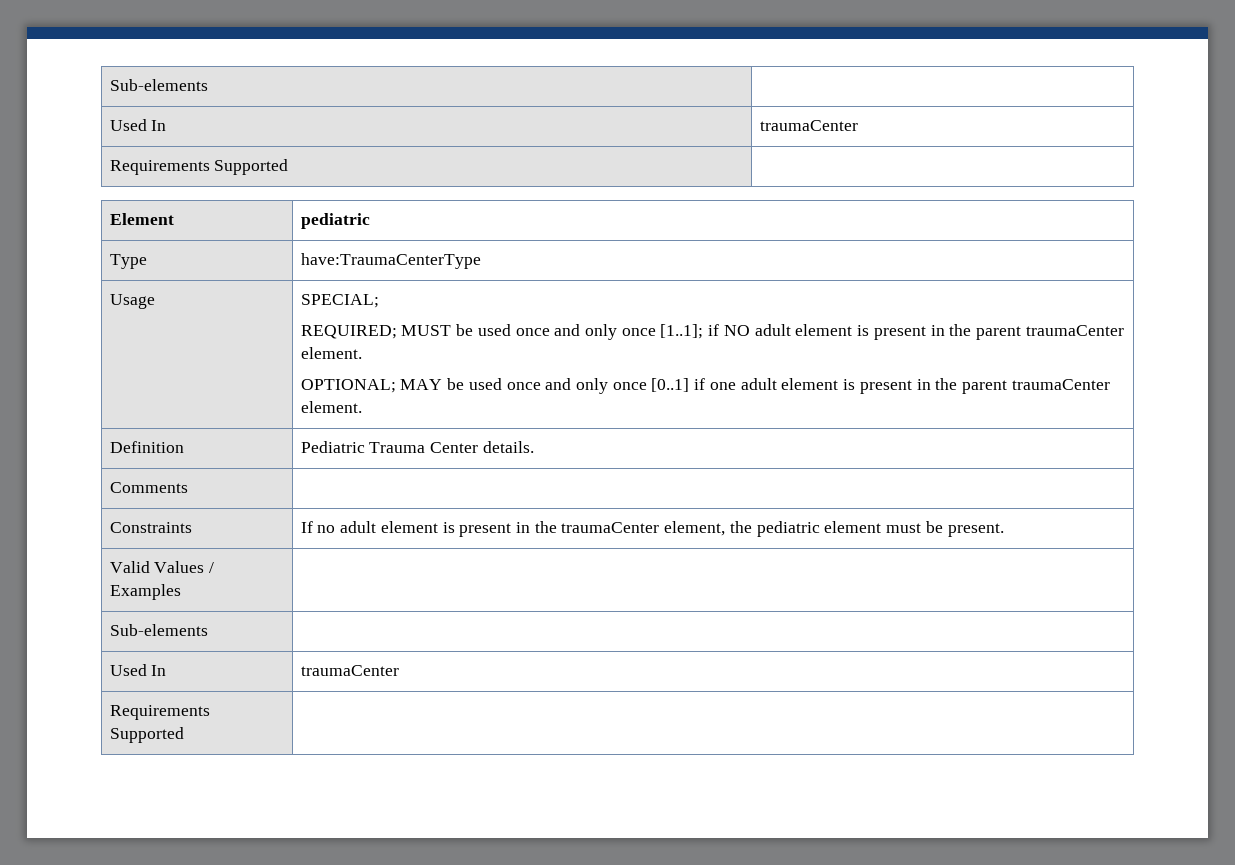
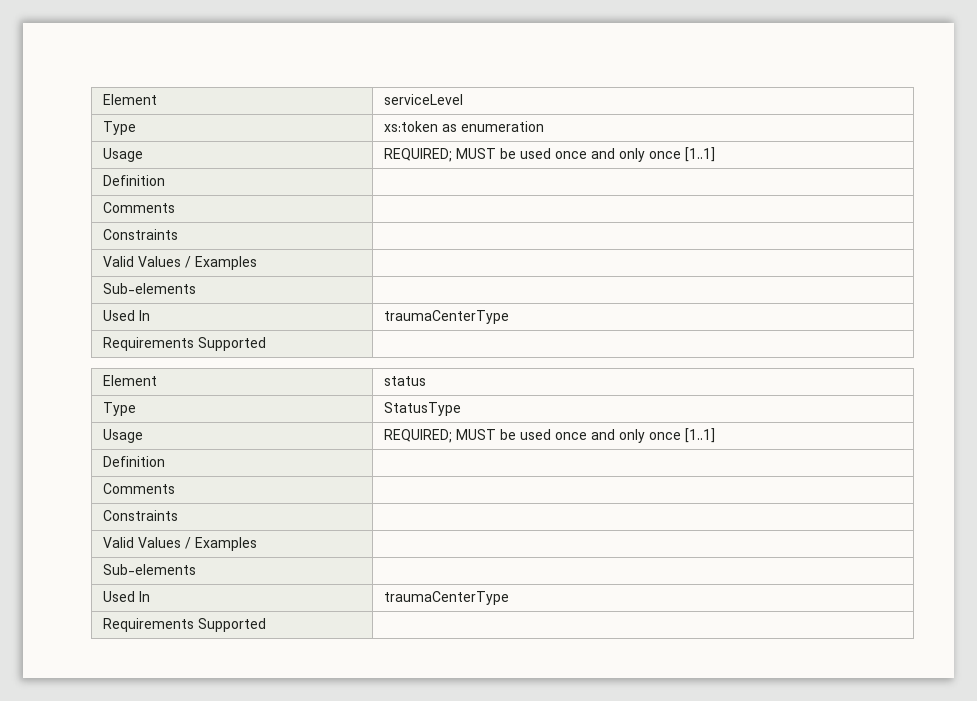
[109,79,208,91] [109,119,167,131] [759,120,858,131] [109,159,289,175] [109,213,174,225] [300,213,370,229] [109,254,147,269] [300,253,481,269] [109,294,155,309] [300,294,379,308] [300,324,1124,340] [300,347,362,359] [300,378,1110,394] [300,401,362,413] [109,441,184,453] [300,441,534,453] [109,482,188,493] [109,522,192,533] [300,521,1004,537] [109,561,215,573] [109,584,181,600] [109,624,208,636] [109,664,167,676] [300,665,399,676] [109,705,210,720] [109,727,184,743] Sub-elements | // Used In | traumaCenter // Requirements Supported | // Element | pediatric // Type | have:TraumaCenterType // Usage | SPECIAL; // REQUIRED; MUST be used once and only once [1..1]; if NO adult element is present in the parent traumaCenter element. // OPTIONAL; MAY be used once and only once [0..1] if one adult element is present in the parent traumaCenter element. // Definition | Pediatric Trauma Center details. // Comments | // Constraints | If no adult element is present in the traumaCenter element, the pediatric element must be present. // Valid Values / Examples | // Sub-elements | // Used In | traumaCenter // Requirements Supported | -> [102,94,157,105] [383,94,463,105] [102,121,136,135] [383,121,544,132] [102,148,143,162] [383,147,715,162] [102,175,165,186] [102,202,175,213] [102,229,178,240] [102,256,257,270] [102,283,196,294] [102,310,150,321] [383,310,509,324] [102,337,266,351] [102,375,157,386] [383,376,426,386] [102,402,136,416] [383,402,461,416] [102,429,143,443] [383,428,715,443] [102,456,165,467] [102,483,175,494] [102,510,178,521] [102,537,257,551] [102,564,196,575] [102,591,150,602] [383,591,509,605] [102,618,266,632] Element | serviceLevel // Type | xs:token as enumeration // Usage | REQUIRED; MUST be used once and only once [1..1] // Definition | // Comments | // Constraints | // Valid Values / Examples | // Sub-elements | // Used In | traumaCenterType // Requirements Supported | // Element | status // Type | StatusType // Usage | REQUIRED; MUST be used once and only once [1..1] // Definition | // Comments | // Constraints | // Valid Values / Examples | // Sub-elements | // Used In | traumaCenterType // Requirements Supported |

